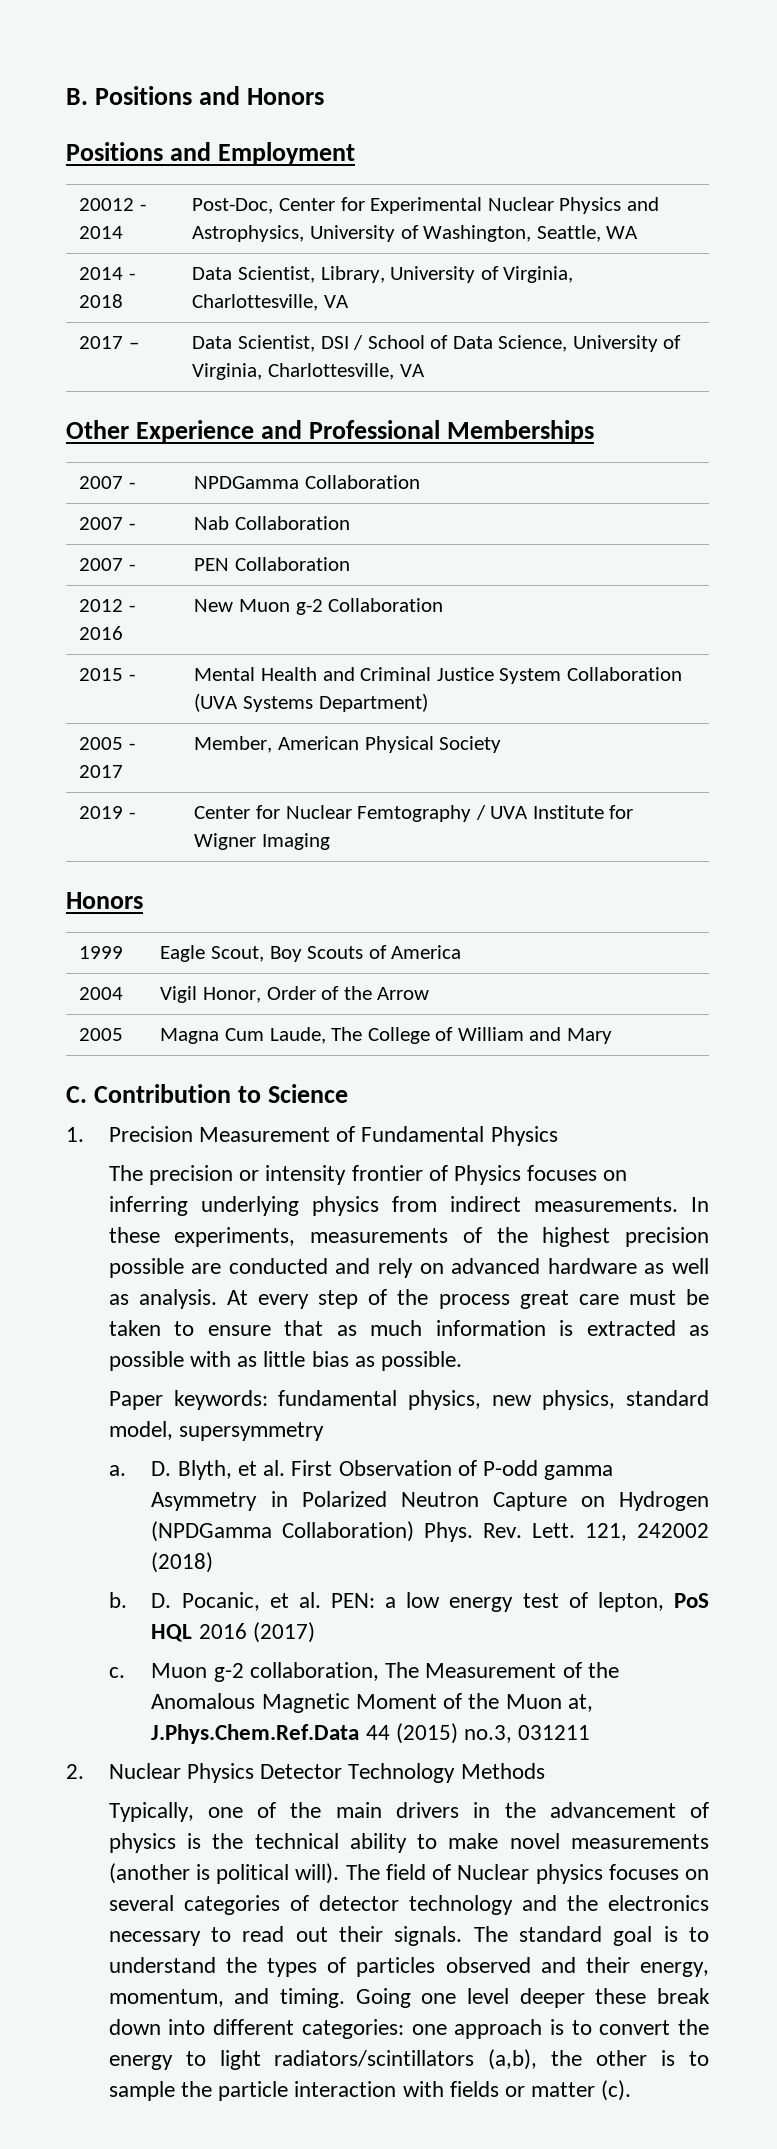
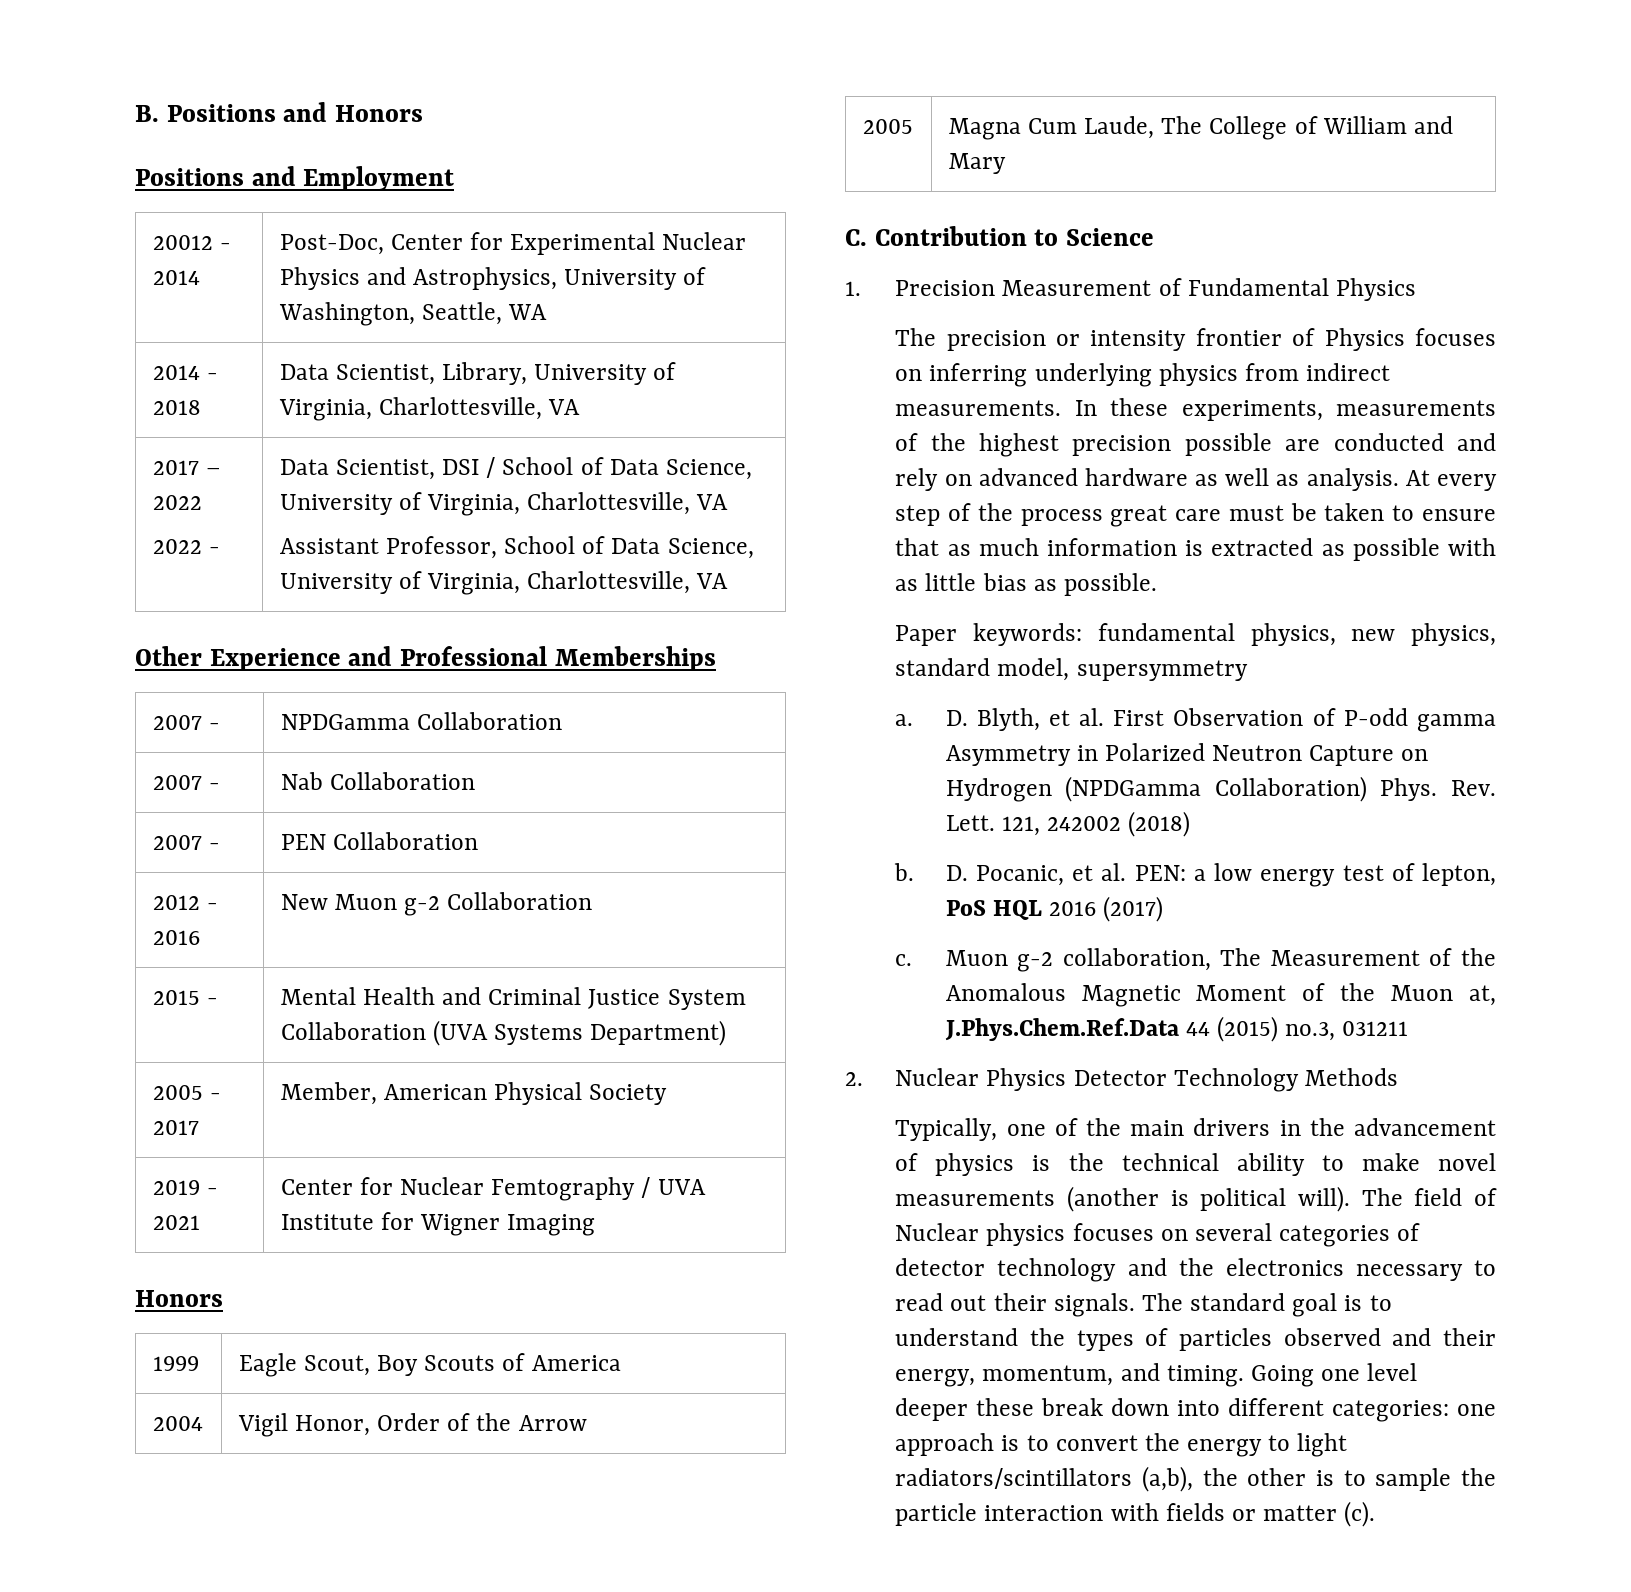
(139, 345) none -> [152,495,202,510] [152,539,220,554] 2022 // 2022 -
(425, 370) none -> [279,536,754,559] [279,571,729,595] // Assistant Professor, School of Data Science, University of Virginia, Charlottesville, VA
(135, 815) none -> [152,1215,200,1230] 2021

